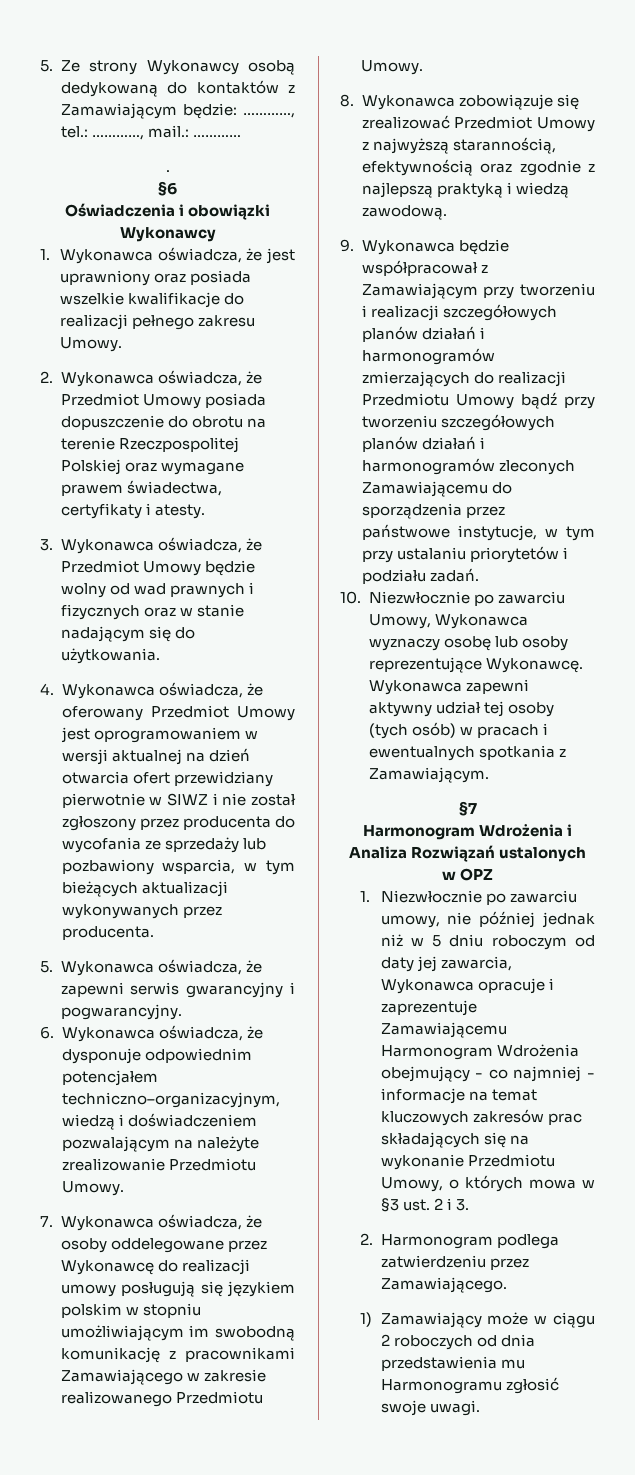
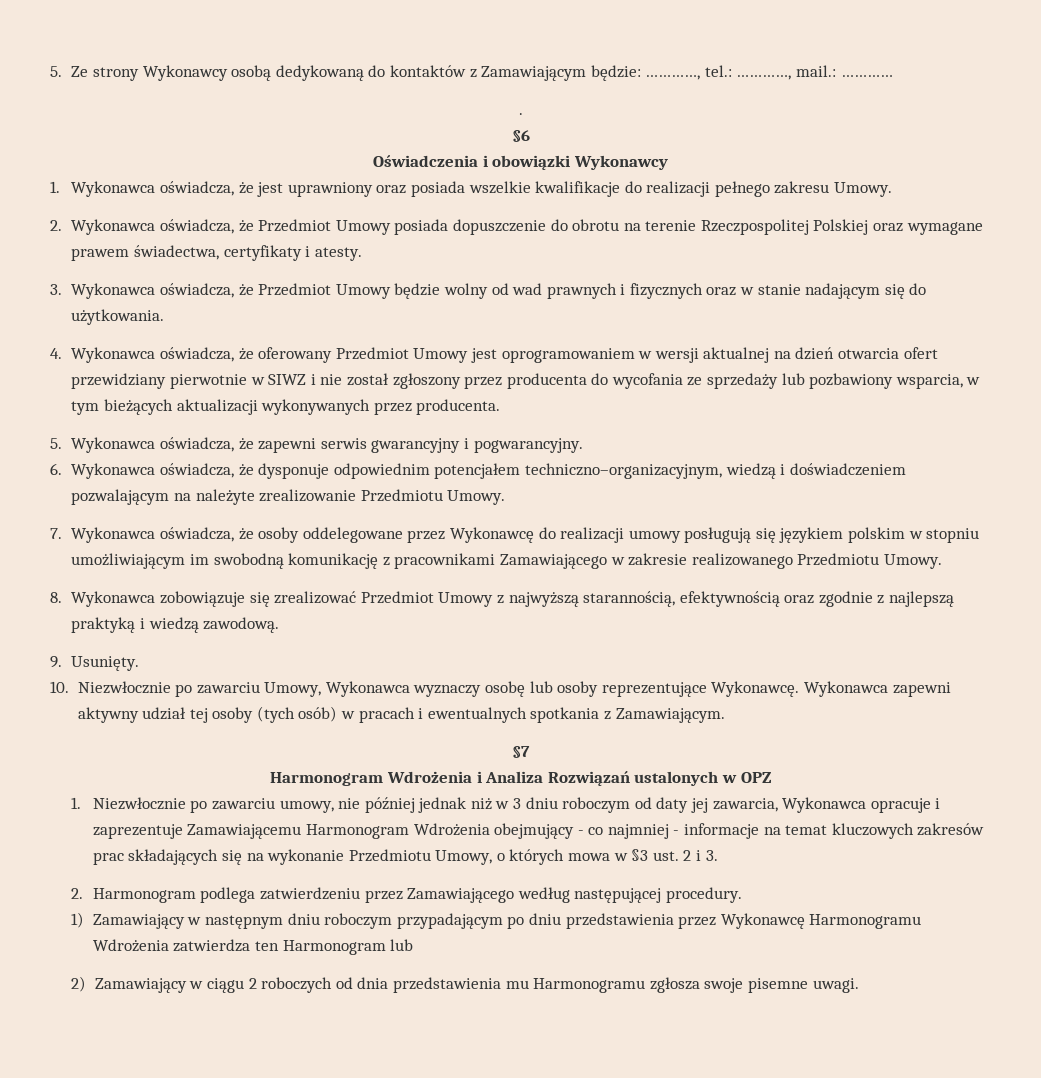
[361,239,509,255] [361,260,488,276] [361,283,595,299] [361,304,557,321] [361,326,485,342] [361,348,495,365] [361,371,566,387] [361,392,595,409] [361,414,555,431] [361,436,485,452] [361,458,575,475] [361,481,512,497] [361,503,505,519] [361,524,595,541] [361,546,568,563] [361,568,479,584] Wykonawca będzie współpracował z Zamawiającym przy tworzeniu i realizacji szczegółowych planów działań i harmonogramów zmierzających do realizacji Przedmiotu Umowy bądź przy tworzeniu szczegółowych planów działań i harmonogramów zleconych Zamawiającemu do sporządzenia przez państwowe instytucje, w tym przy ustalaniu priorytetów i podziału zadań. -> [71,656,140,671] Usunięty.
[432,935,442,947] 5 -> [513,798,522,809] 3
[380,1277,507,1293] [360,1312,529,1328] Zamawiającego. // 1) Zamawiający może -> [407,887,742,903] [71,912,922,929] [92,939,414,955] [71,976,187,993] Zamawiającego według następującej procedury. // 1) Zamawiający w następnym dniu roboczym przypadającym po dniu przedstawienia przez Wykonawcę Harmonogramu Wdrożenia zatwierdza ten Harmonogram lub // 2) Zamawiający
[505,1377,559,1394] [380,1400,426,1416] zgłosić swoje -> [649,977,808,993] zgłosza swoje pisemne

